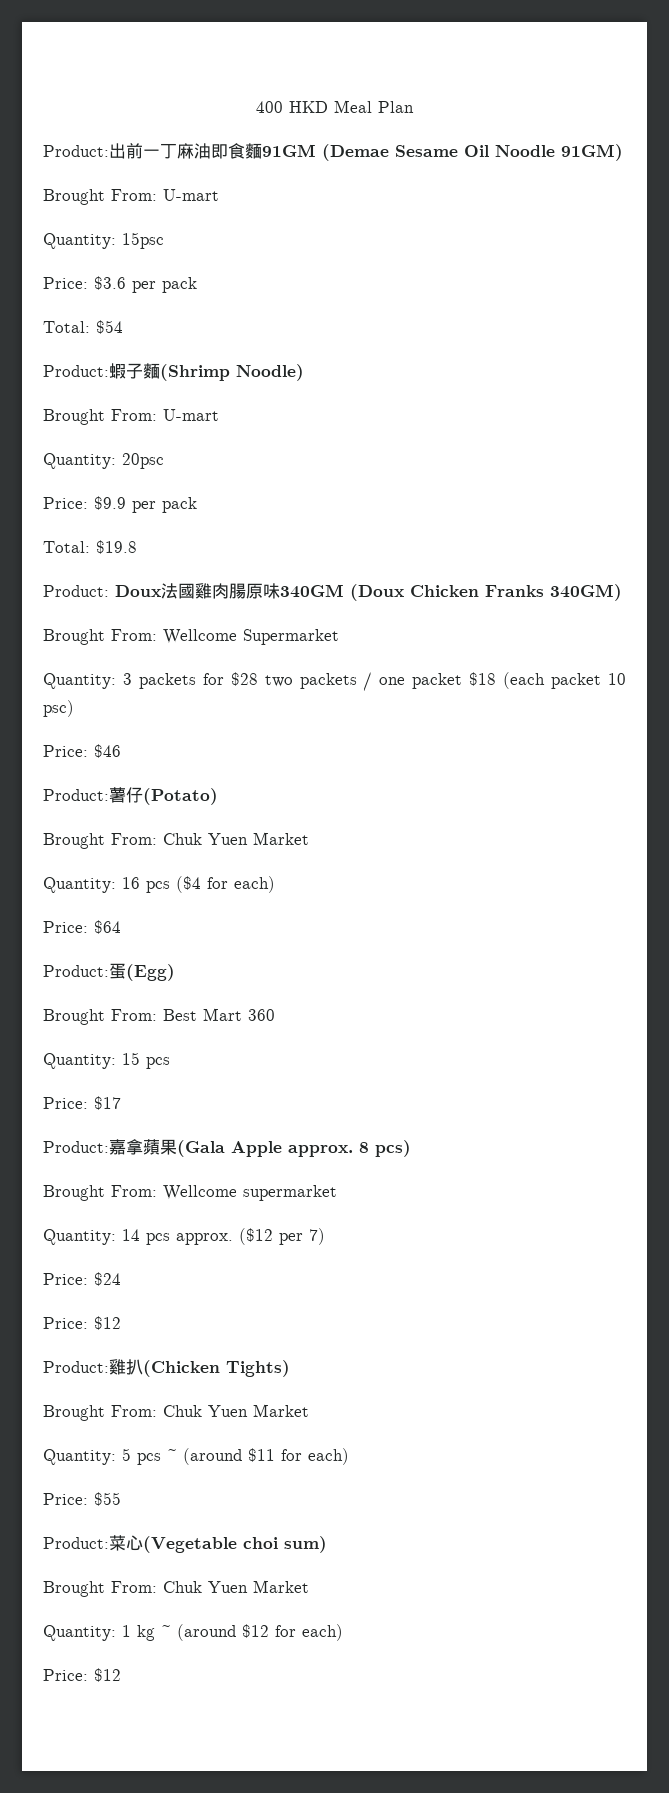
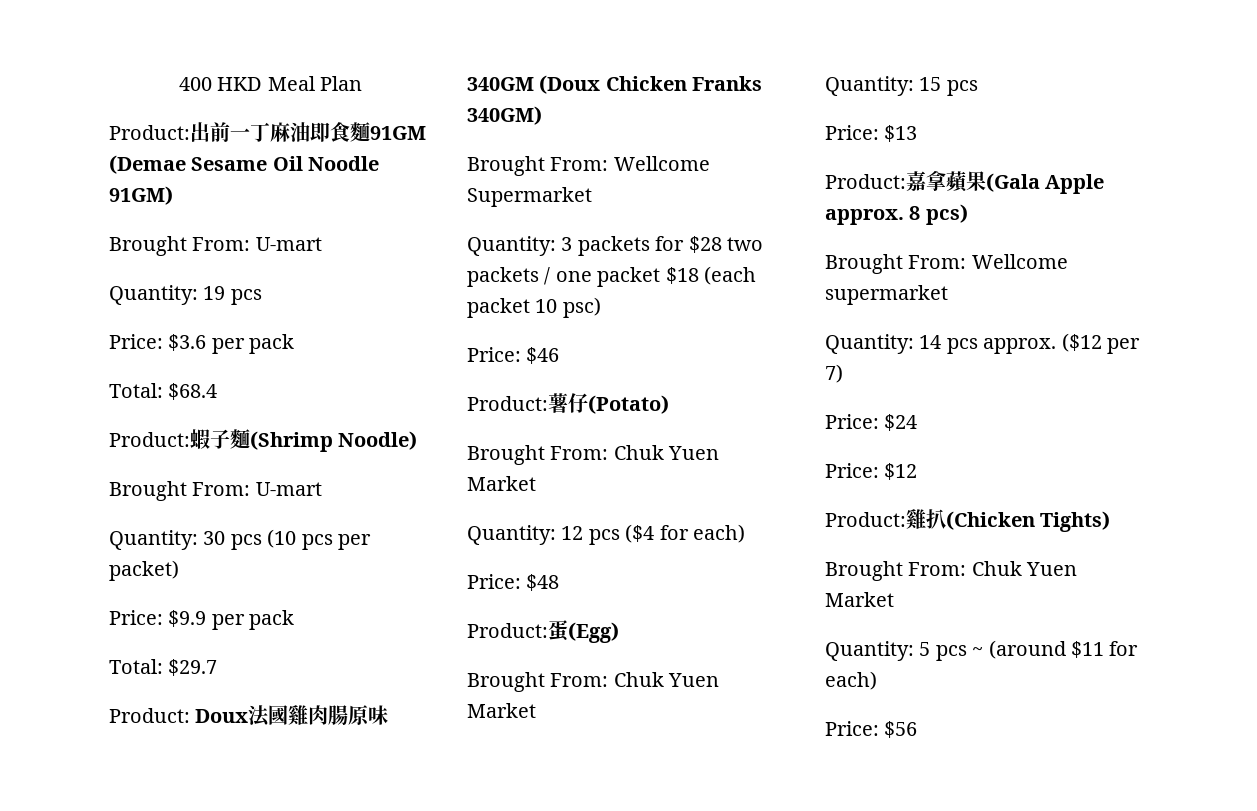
[122,232,164,249] 15psc -> [203,286,262,305] 19 pcs
[96,320,123,334] $54 -> [168,383,218,400] $68.4
[122,453,164,469] 20psc -> [203,529,371,550] [109,560,179,581] 30 pcs (10 pcs per packet)
[96,540,137,554] $19.8 -> [168,659,218,676] $29.7
[122,877,140,889] 16 -> [561,526,584,540] 12
[94,920,121,934] $64 -> [526,574,560,591] $48
[163,1008,275,1021] Best Mart 360 -> [613,672,720,687] [467,703,536,718] Chuk Yuen Market
[94,1096,121,1110] $17 -> [884,125,918,142] $13
[94,1492,121,1506] [43,1535,327,1553] [43,1580,309,1597] [43,1624,343,1641] [43,1668,121,1682] $55 // Product:菜心(Vegetable choi sum) // Brought From: Chuk Yuen Market // Quantity: 1 kg ~ (around $12 for each) // Price: $12 -> [884,721,918,738] $56

